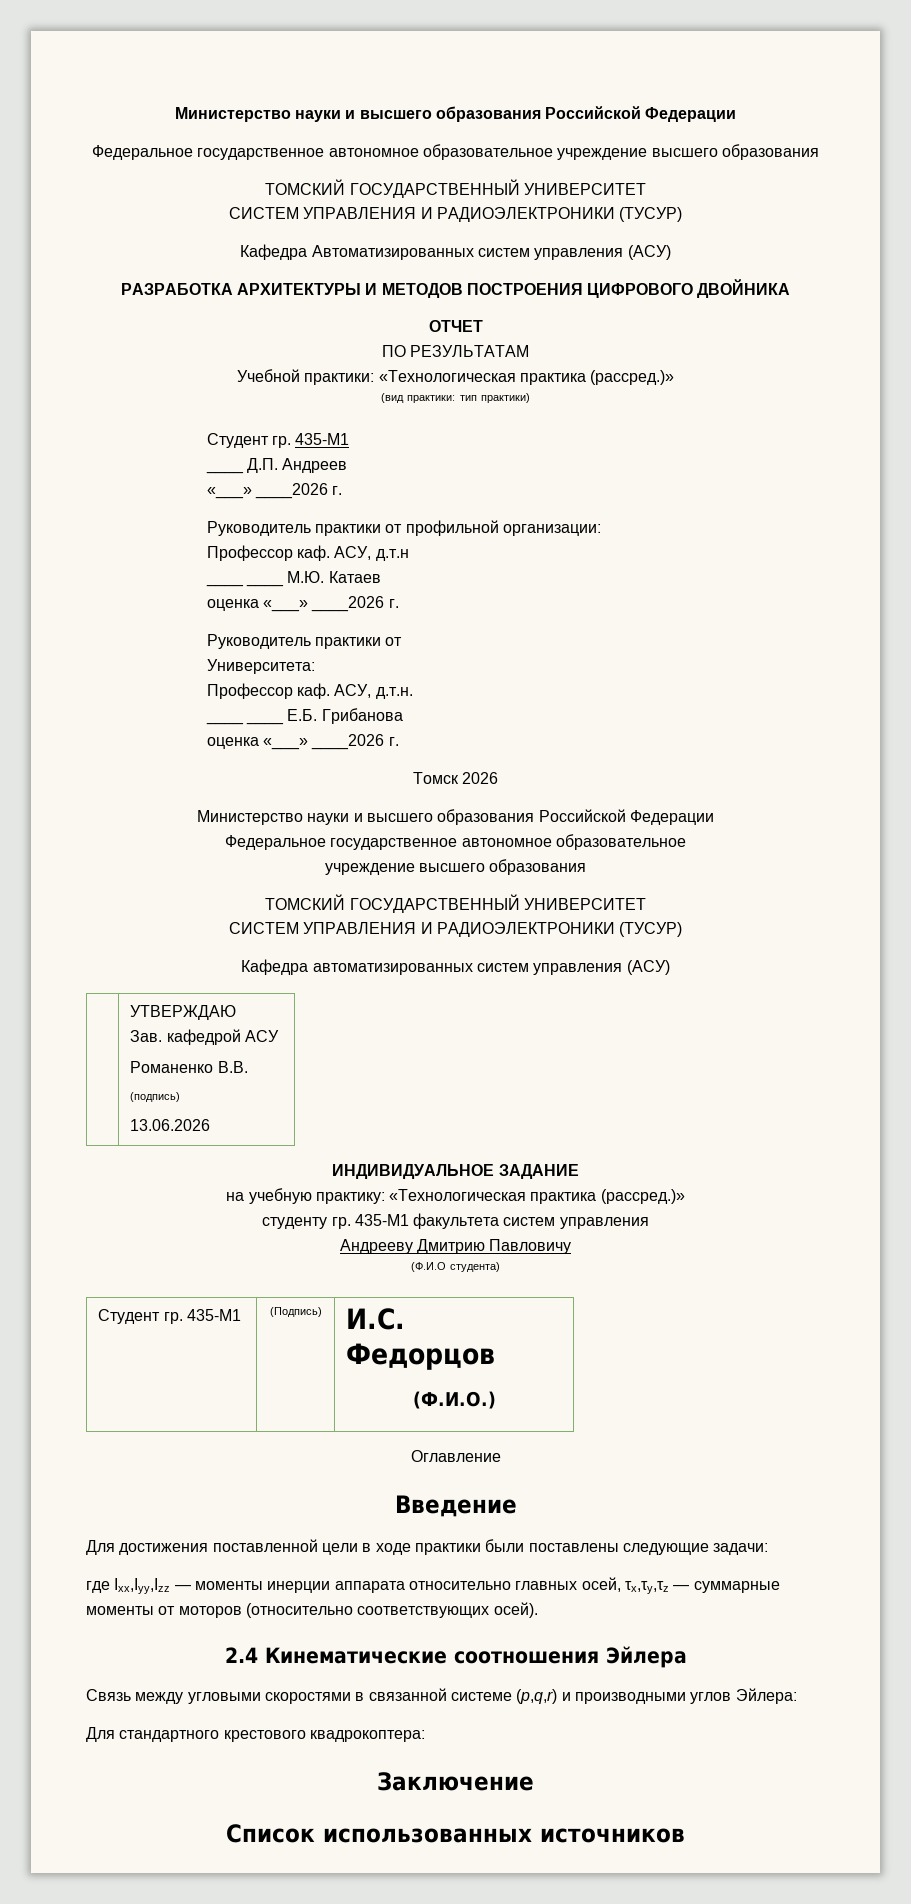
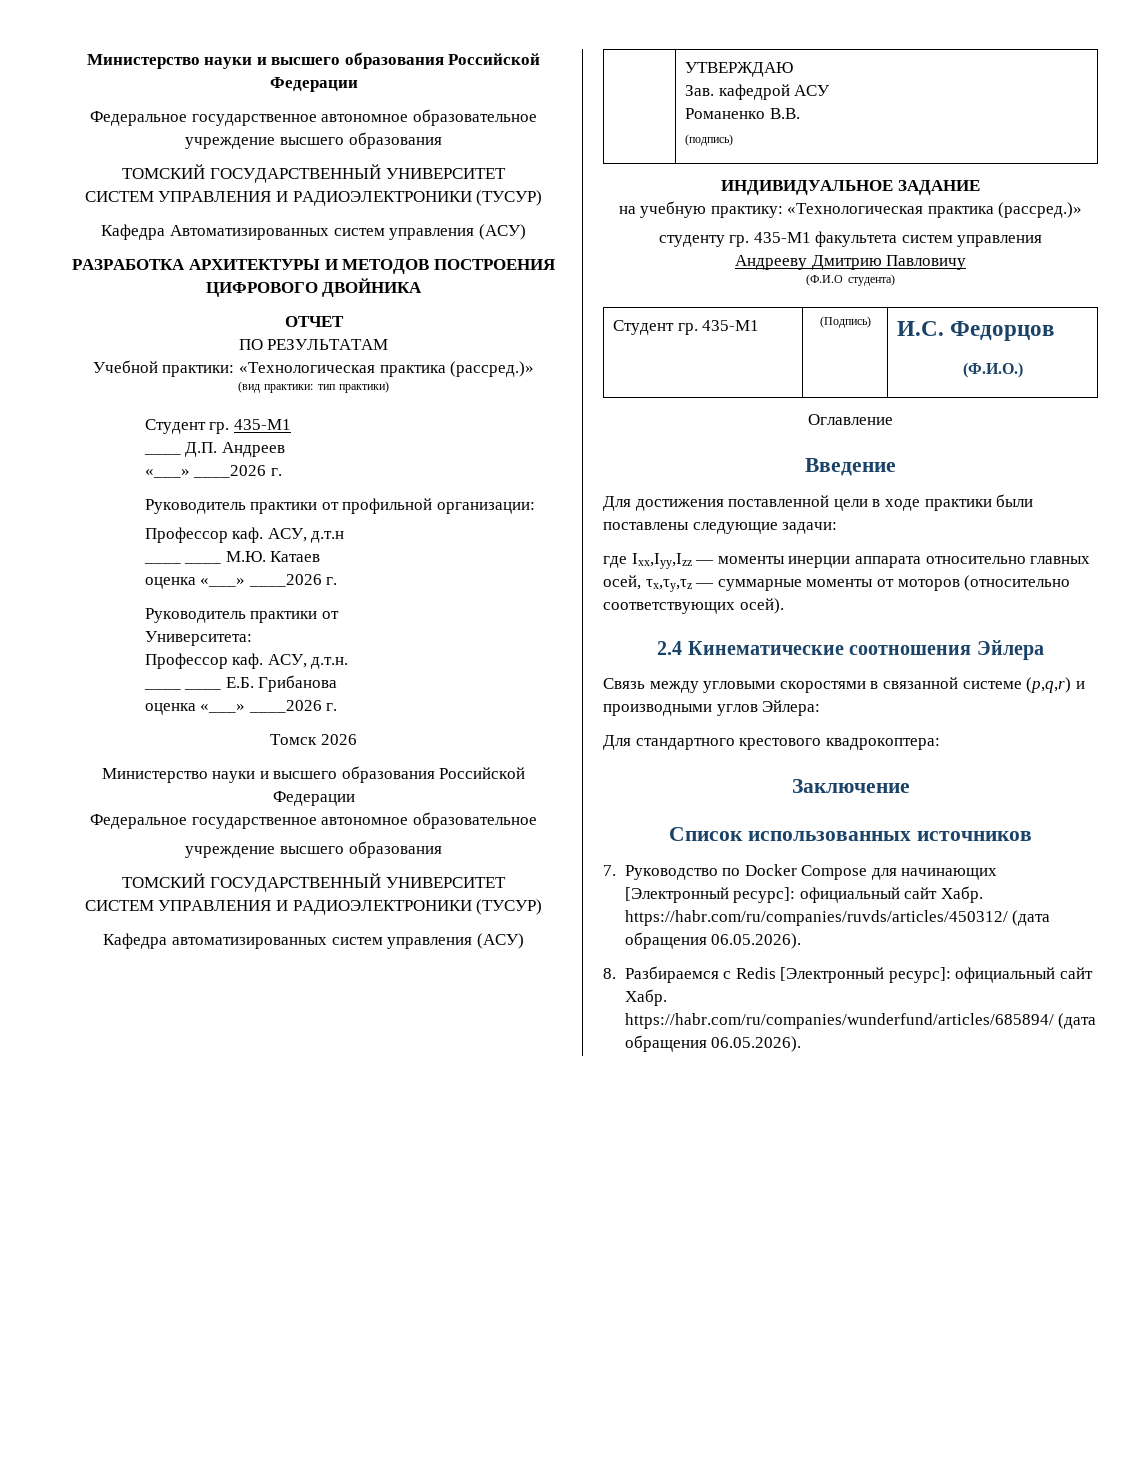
[130,1119,211,1131] // 13.06.2026 -> (734, 140) none
(685, 1835) none -> [603,864,998,880] [624,886,983,903] [624,910,1051,926] [624,932,802,949] [603,966,1094,983] [624,989,667,1006] [624,1013,1097,1029] [624,1035,802,1052] // 7. Руководство по Docker Compose для начинающих [Электронный ресурс]: официальный сайт Хабр. https://habr.com/ru/companies/ruvds/articles/450312/ (дата обращения 06.05.2026). // 8. Разбираемся с Redis [Электронный ресурс]: официальный сайт Хабр. https://habr.com/ru/companies/wunderfund/articles/685894/ (дата обращения 06.05.2026).

